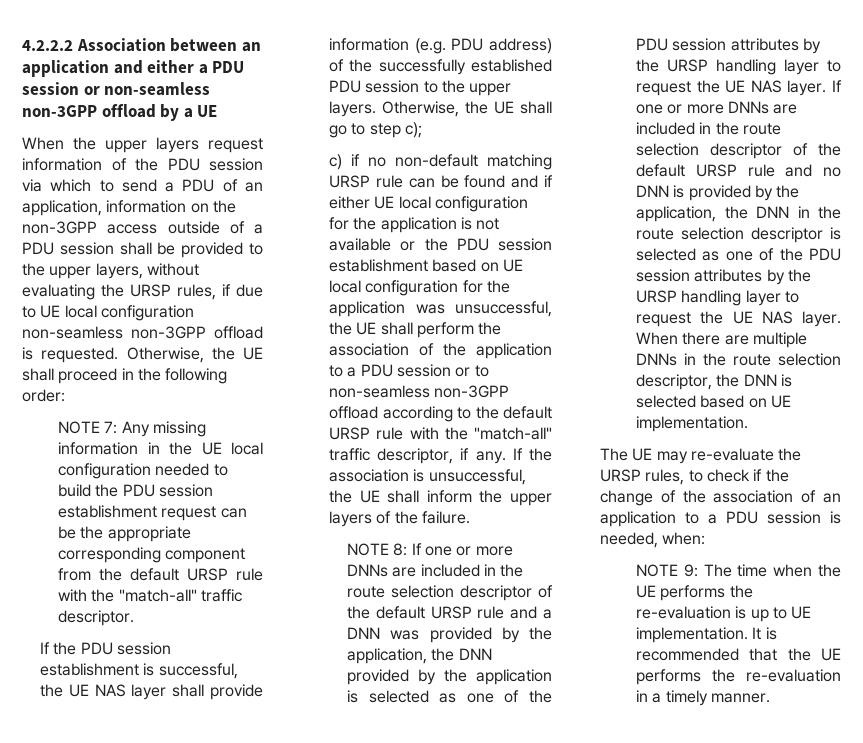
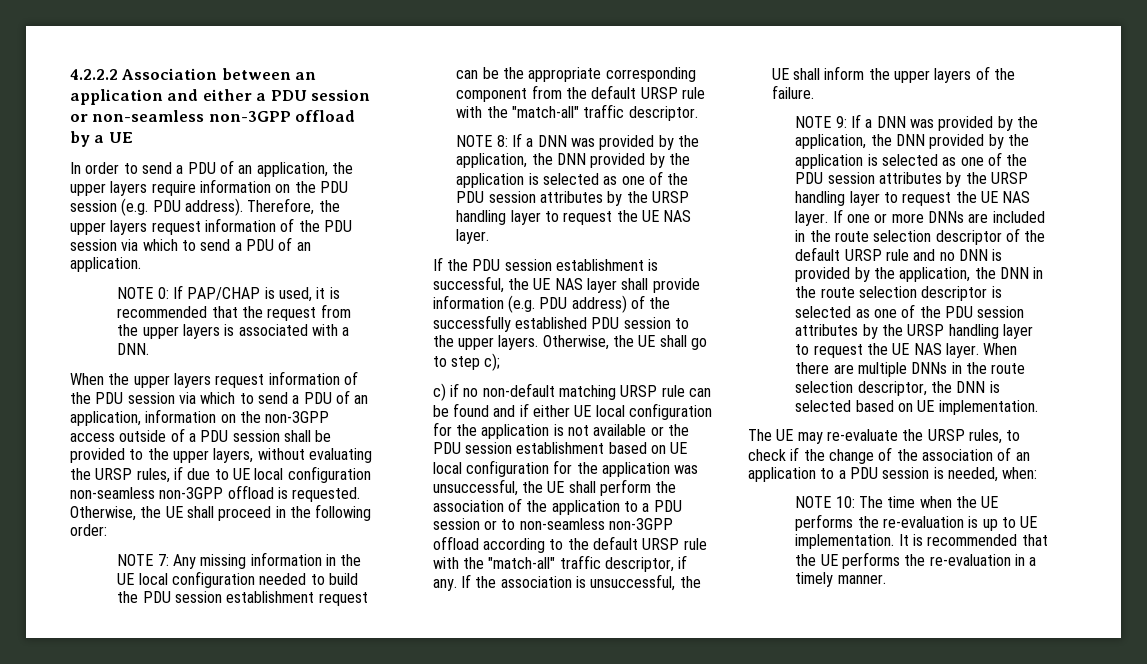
(218, 111) none -> [70,160,353,177] [70,179,348,196] [70,198,340,216] [70,218,352,235] [70,237,311,251] [70,257,141,272] [117,285,340,302] [117,304,351,321] [117,324,350,339] [117,343,150,355] // In order to send a PDU of an application, the upper layers require information on the PDU session (e.g. PDU address). Therefore, the upper layers request information of the PDU session via which to send a PDU of an application. // NOTE 0: If PAP/CHAP is used, it is recommended that the request from the upper layers is associated with a DNN.
(135, 618) none -> [456,133,700,150] [456,153,691,168] [456,171,689,188] [456,191,690,206] [456,210,692,225] [456,229,490,244] // NOTE 8: If a DNN was provided by the application, the DNN provided by the application is selected as one of the PDU session attributes by the URSP handling layer to request the UE NAS layer.
[393,543,513,556] [347,564,524,577] [347,585,553,601] [347,606,538,619] 8: If one or more DNNs are included in the route selection descriptor of the default URSP rule and -> [835,114,862,128] 9: If
[683,564,698,577] 9: -> [835,496,855,508] 10:

